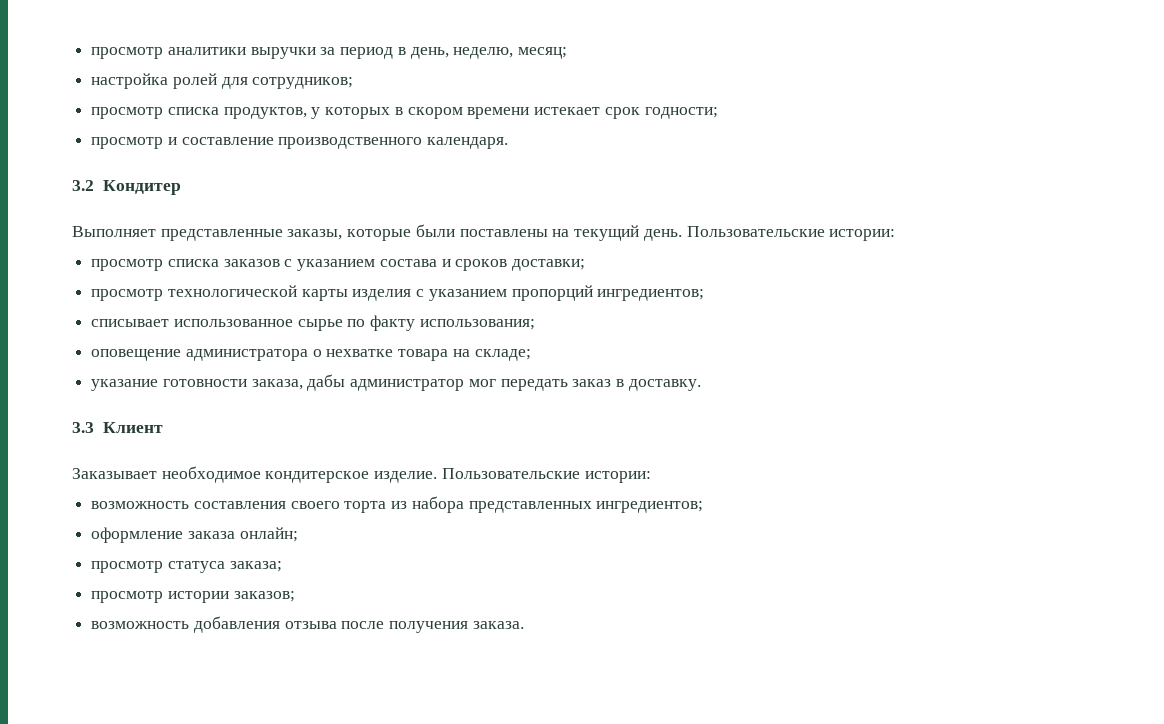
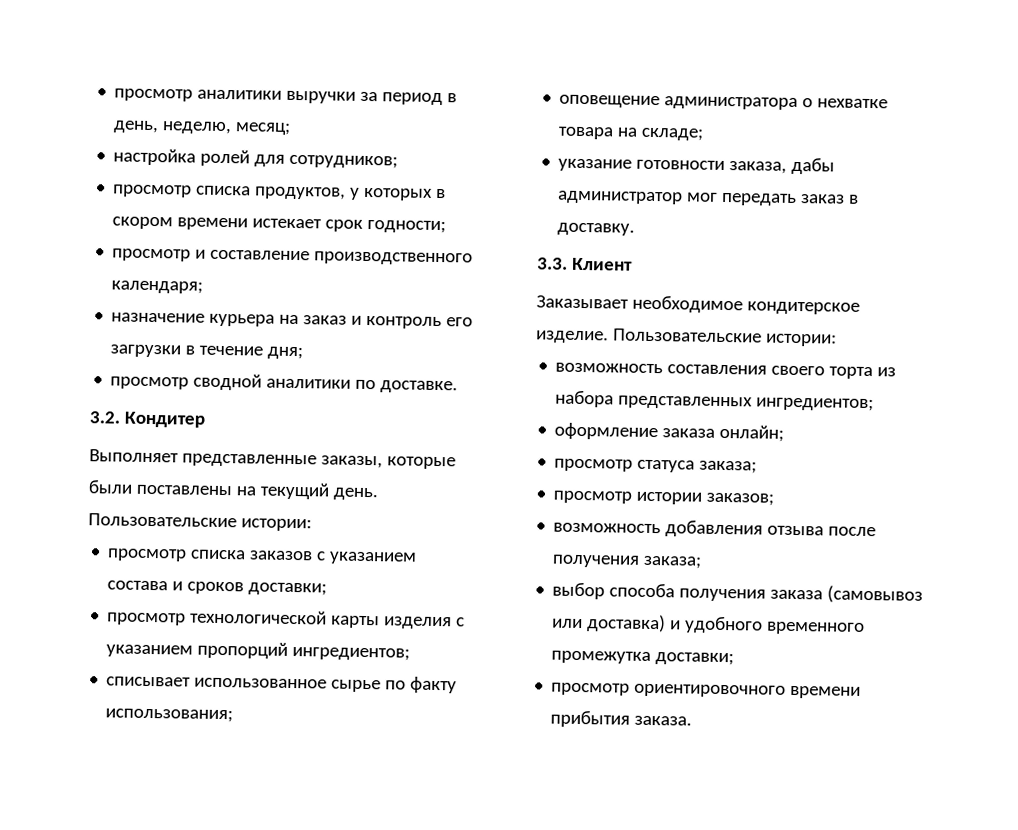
[427,137,509,149] [72,180,94,191] календаря. // 3.2 -> [111,280,204,294] [111,312,474,330] [110,344,304,360] [110,373,459,394] [89,411,121,424] календаря; // назначение курьера на заказ и контроль его загрузки в течение дня; // просмотр сводной аналитики по доставке. // 3.2.
[72,422,94,433] 3.3 -> [537,257,568,270] 3.3.
(469, 627) none -> [643,555,703,569] [552,582,924,604] [552,614,866,635] [551,650,735,666] [551,682,862,699] [550,710,631,728] заказа; // выбор способа получения заказа (самовывоз или доставка) и удобного временного промежутка доставки; // просмотр ориентировочного времени прибытия

